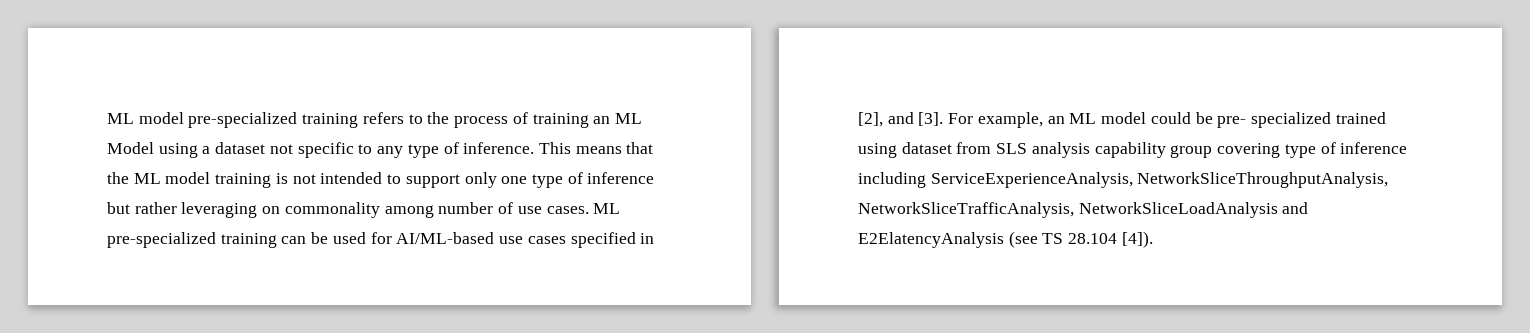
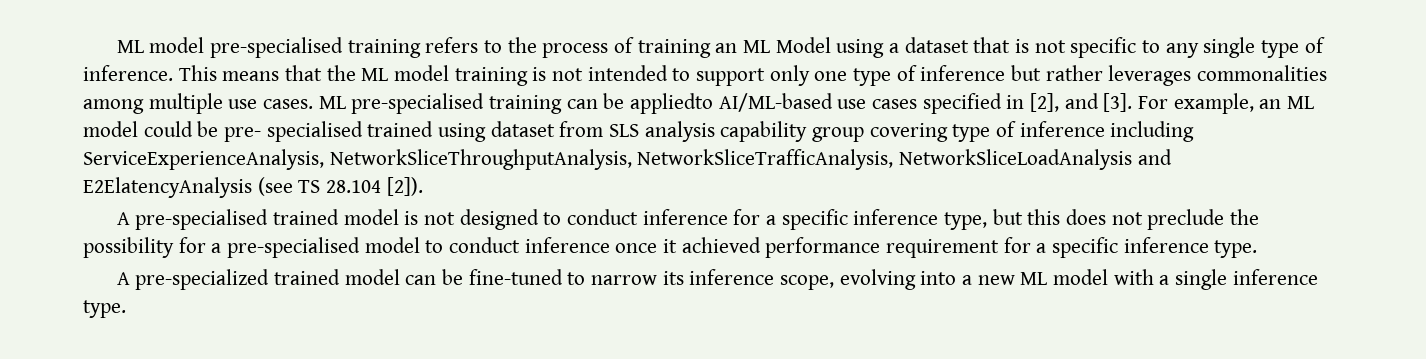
[107,112,298,128] ML model pre-specialized -> [116,37,344,58] ML model pre-specialised
(266, 148) none -> [973,37,1030,53] that is
(404, 152) none -> [1203,37,1256,58] single
[181,202,514,218] leveraging on commonality among number of -> [1108,65,1328,86] [83,93,223,114] leverages commonalities among multiple
[107,232,216,248] pre-specialized -> [351,93,485,114] pre-specialised
[332,232,392,244] used for -> [630,93,714,114] appliedto
[1250,112,1331,128] specialized -> [266,121,363,142] specialised
[1121,231,1153,248] [4]). -> [386,177,423,196] [116,209,1260,230] [83,237,1258,258] [116,269,1318,290] [83,300,126,318] [2]). // A pre-specialised trained model is not designed to conduct inference for a specific inference type, but this does not preclude the possibility for a pre-specialised model to conduct inference once it achieved performance requirement for a specific inference type. // A pre-specialized trained model can be fine-tuned to narrow its inference scope, evolving into a new ML model with a single inference type.

